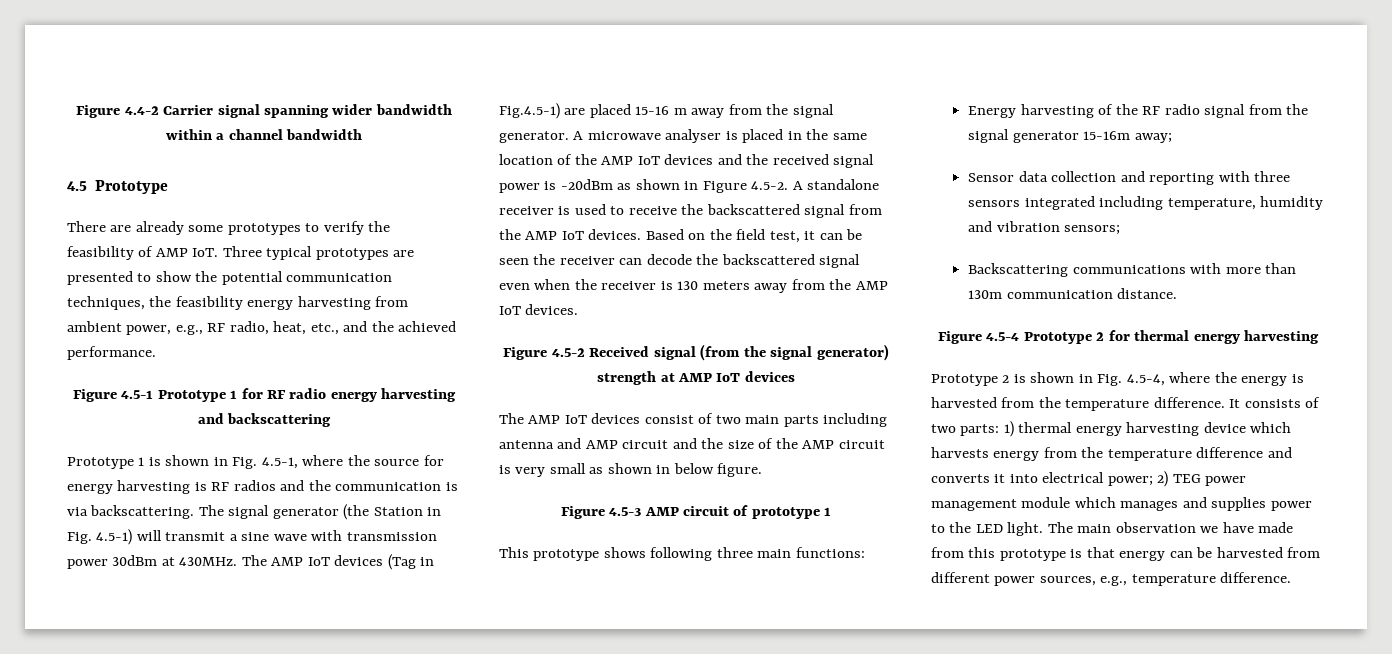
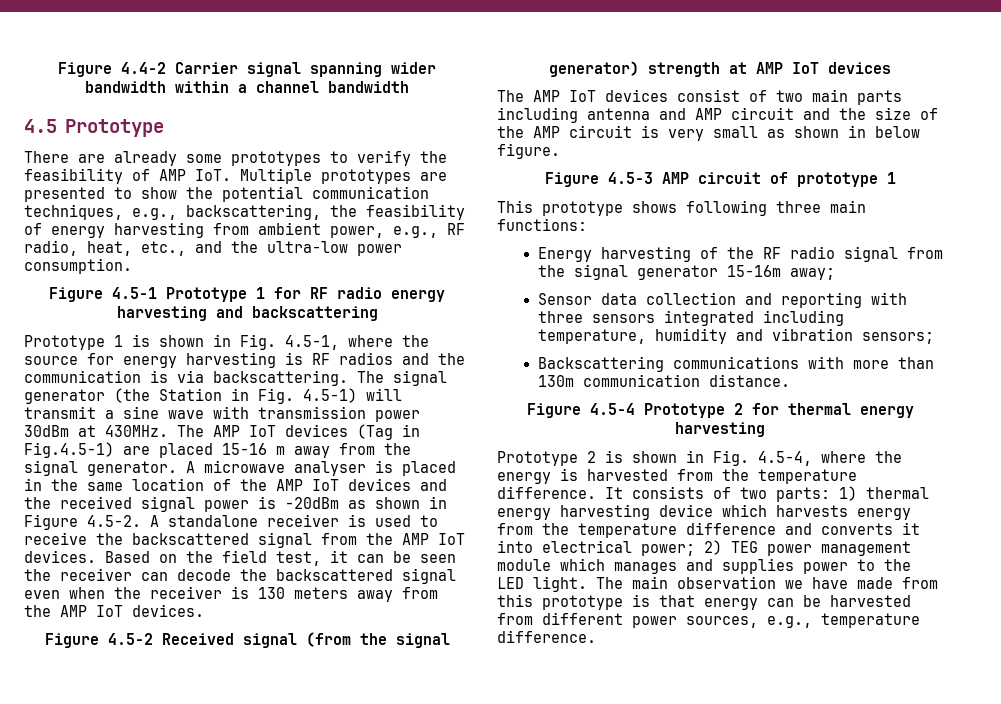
[222,246,313,260] Three typical -> [240,168,312,184] Multiple
[149,296,243,310] the feasibility -> [132,204,465,220] [24,223,42,235] e.g., backscattering, the feasibility of
[398,321,457,332] [67,346,156,360] achieved performance. -> [267,241,402,256] [24,258,132,274] ultra-low power consumption.

